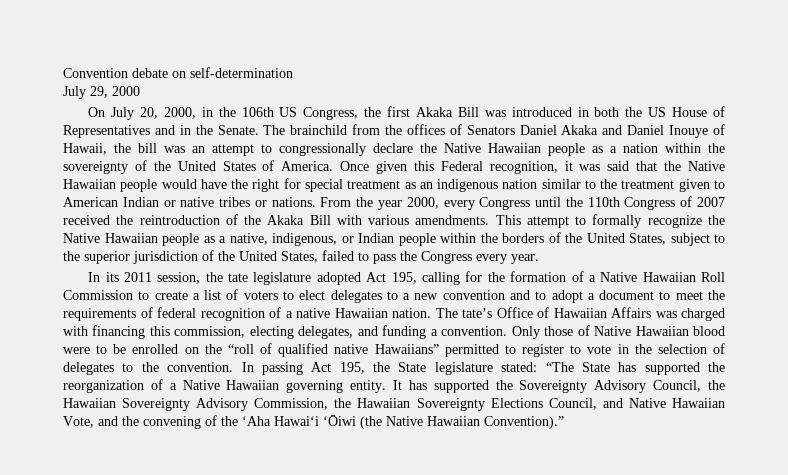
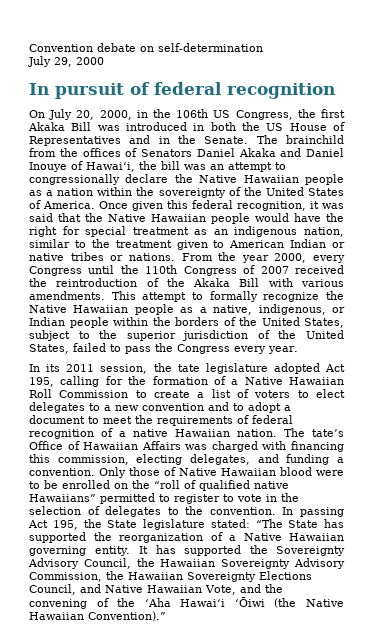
(140, 91) none -> [29,82,335,99] // In pursuit of federal recognition
[63,143,107,155] Hawaii, -> [86,162,135,172] Hawaiʻi,
[440,161,483,171] Federal -> [192,200,233,209] federal
[502,179,538,189] nation -> [304,227,344,237] nation,

